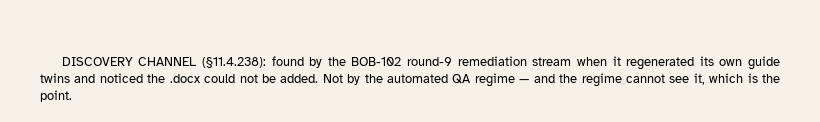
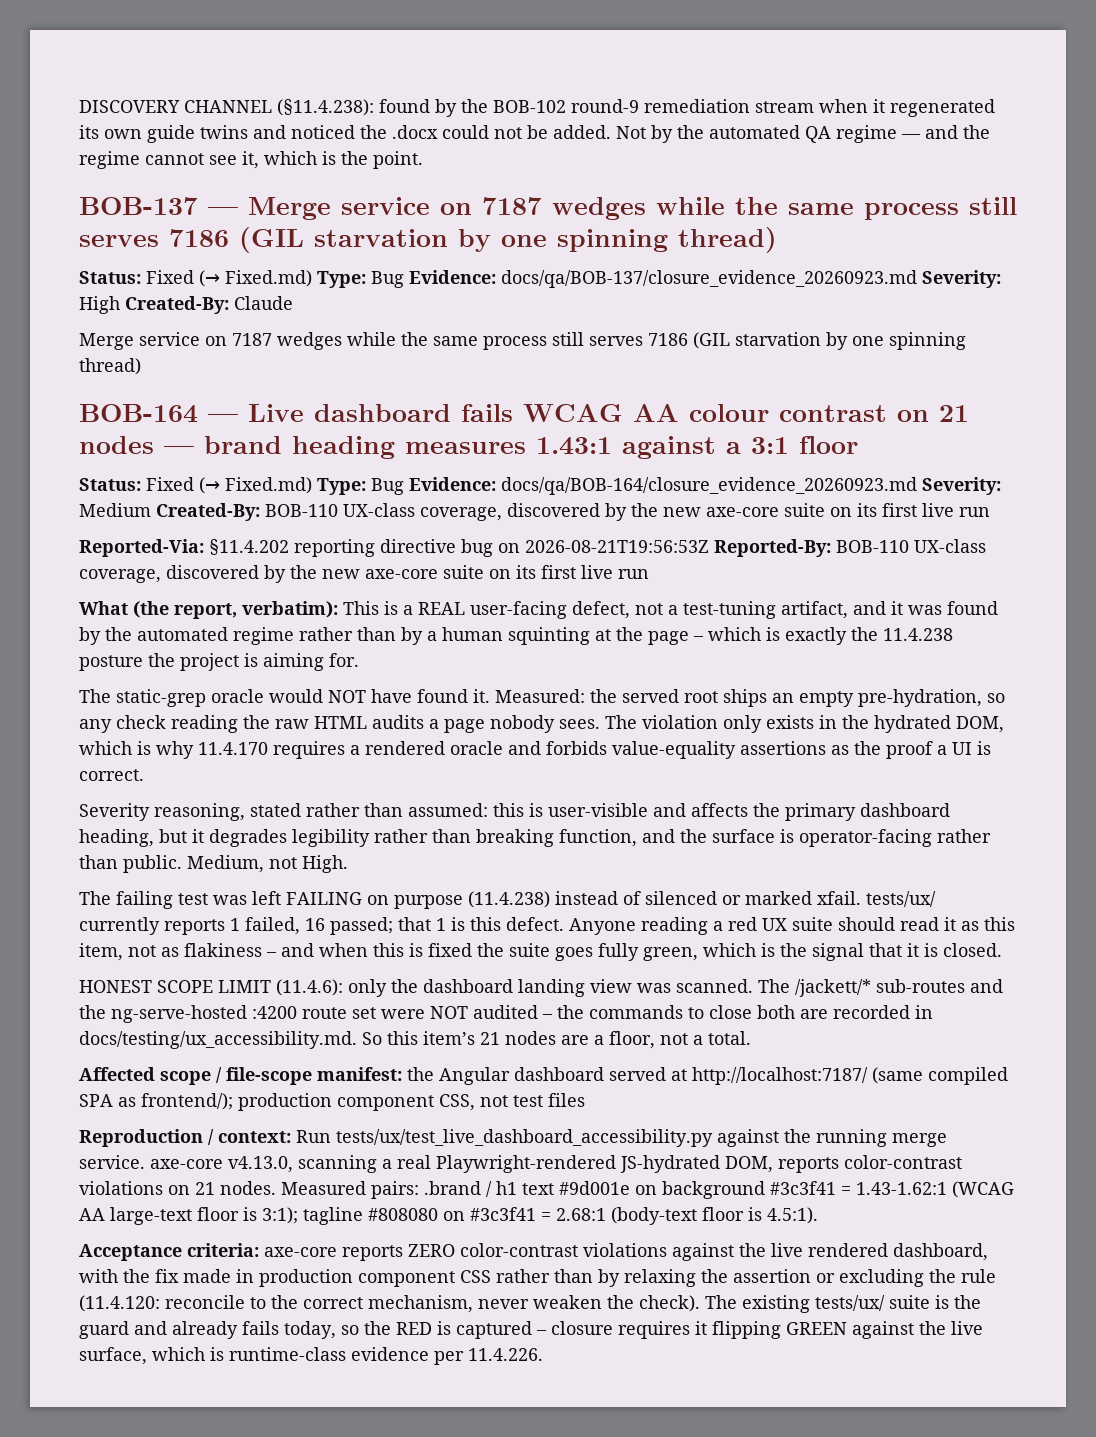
(72, 96) none -> [79,197,1017,220] [79,227,777,253] [79,270,1001,288] [79,296,293,314] [79,332,966,350] [79,358,141,375] [79,404,969,423] [79,436,858,459] [79,477,1001,495] [79,503,990,521] [79,539,986,557] [79,565,649,583] [79,601,998,619] [79,627,953,645] [79,653,359,671] [79,689,1005,707] [79,715,1004,733] [79,741,991,759] [79,769,144,781] [79,803,950,821] [79,829,991,847] [79,855,348,873] [79,891,936,909] [79,917,1015,935] [79,943,1002,961] [79,979,1003,997] [79,1005,933,1023] [79,1031,751,1049] [79,1067,1008,1085] [79,1093,585,1111] [79,1129,947,1147] [79,1155,962,1173] [79,1181,1014,1199] [79,1207,818,1225] [79,1243,988,1261] [79,1269,996,1287] [79,1295,981,1313] [79,1321,983,1339] [79,1347,543,1365] // BOB-137 — Merge service on 7187 wedges while the same process still serves 7186 (GIL starvation by one spinning thread) // Status: Fixed (→ Fixed.md) Type: Bug Evidence: docs/qa/BOB-137/closure_evidence_20260923.md Severity: High Created-By: Claude // Merge service on 7187 wedges while the same process still serves 7186 (GIL starvation by one spinning thread) // BOB-164 — Live dashboard fails WCAG AA colour contrast on 21 nodes — brand heading measures 1.43:1 against a 3:1 floor // Status: Fixed (→ Fixed.md) Type: Bug Evidence: docs/qa/BOB-164/closure_evidence_20260923.md Severity: Medium Created-By: BOB-110 UX-class coverage, discovered by the new axe-core suite on its first live run // Reported-Via: §11.4.202 reporting directive bug on 2026-08-21T19:56:53Z Reported-By: BOB-110 UX-class coverage, discovered by the new axe-core suite on its first live run // What (the report, verbatim): This is a REAL user-facing defect, not a test-tuning artifact, and it was found by the automated regime rather than by a human squinting at the page – which is exactly the 11.4.238 posture the project is aiming for. // The static-grep oracle would NOT have found it. Measured: the served root ships an empty pre-hydration, so any check reading the raw HTML audits a page nobody sees. The violation only exists in the hydrated DOM, which is why 11.4.170 requires a rendered oracle and forbids value-equality assertions as the proof a UI is correct. // Severity reasoning, stated rather than assumed: this is user-visible and affects the primary dashboard heading, but it degrades legibility rather than breaking function, and the surface is operator-facing rather than public. Medium, not High. // The failing test was left FAILING on purpose (11.4.238) instead of silenced or marked xfail. tests/ux/ currently reports 1 failed, 16 passed; that 1 is this defect. Anyone reading a red UX suite should read it as this item, not as flakiness – and when this is fixed the suite goes fully green, which is the signal that it is closed. // HONEST SCOPE LIMIT (11.4.6): only the dashboard landing view was scanned. The /jackett/* sub-routes and the ng-serve-hosted :4200 route set were NOT audited – the commands to close both are recorded in docs/testing/ux_accessibility.md. So this item’s 21 nodes are a floor, not a total. // Affected scope / file-scope manifest: the Angular dashboard served at http://localhost:7187/ (same compiled SPA as frontend/); production component CSS, not test files // Reproduction / context: Run tests/ux/test_live_dashboard_accessibility.py against the running merge service. axe-core v4.13.0, scanning a real Playwright-rendered JS-hydrated DOM, reports color-contrast violations on 21 nodes. Measured pairs: .brand / h1 text #9d001e on background #3c3f41 = 1.43-1.62:1 (WCAG AA large-text floor is 3:1); tagline #808080 on #3c3f41 = 2.68:1 (body-text floor is 4.5:1). // Acceptance criteria: axe-core reports ZERO color-contrast violations against the live rendered dashboard, with the fix made in production component CSS rather than by relaxing the assertion or excluding the rule (11.4.120: reconcile to the correct mechanism, never weaken the check). The existing tests/ux/ suite is the guard and already fails today, so the RED is captured – closure requires it flipping GREEN against the live surface, which is runtime-class evidence per 11.4.226.

